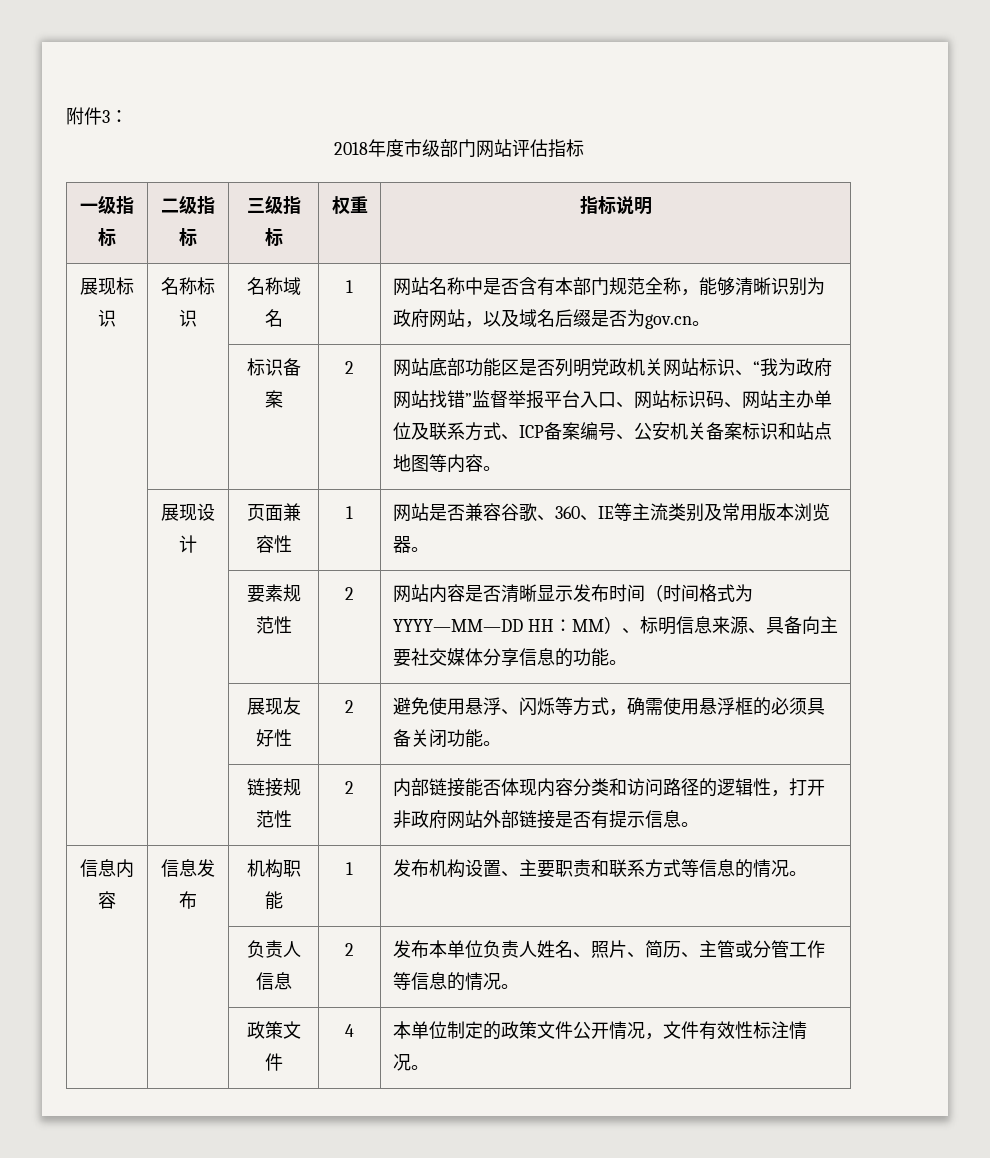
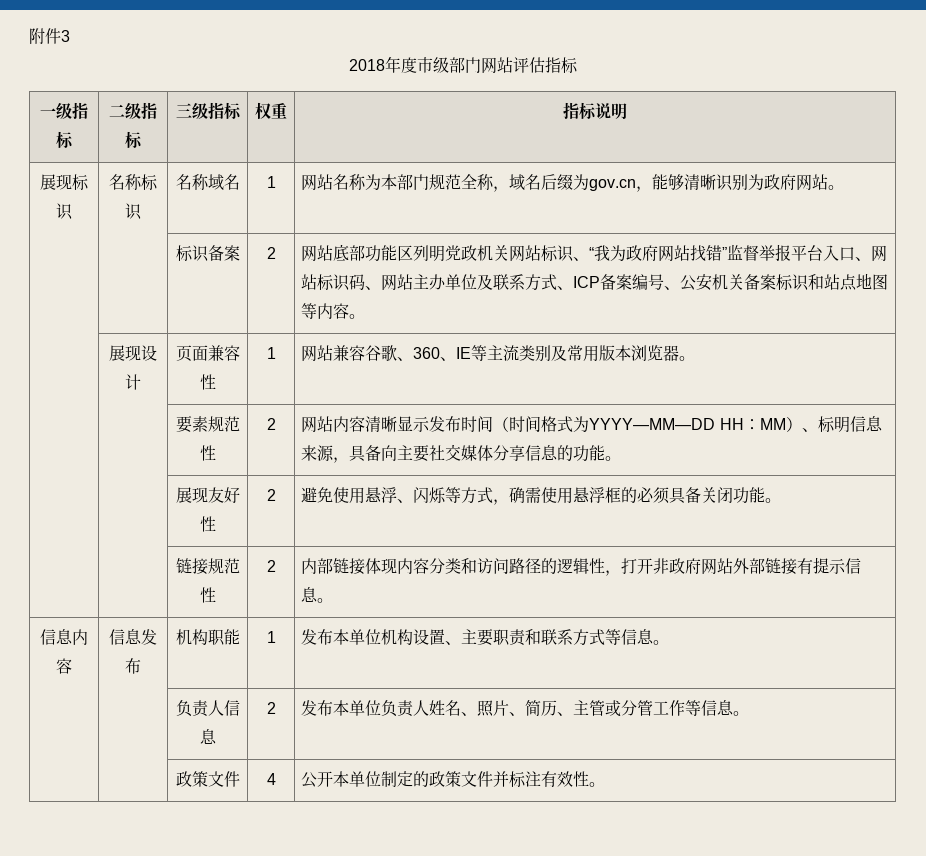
[110,110,128,123] ： -> (70, 36) none
[464,277,555,296] 中是否含有 -> [365,174,382,190] 为
(699, 292) none -> [509,174,653,192] 域名后缀为gov.cn，
[464,309,692,329] ，以及域名后缀是否为gov.cn -> (829, 182) none
[518,359,555,376] 是否 -> (414, 253) none
[428,504,465,521] 是否 -> (334, 353) none
[464,585,501,602] 是否 -> (366, 424) none
[747,628,766,634] 、 -> [333,457,350,463] ，
[464,778,501,797] 能否 -> (366, 566) none
[554,811,591,828] 是否 -> (798, 566) none
(429, 868) none -> [333,629,382,645] 本单位
[734,859,789,878] 的情况 -> (655, 636) none
[446,972,501,991] 的情况 -> (735, 707) none
(354, 1030) none -> [301,771,334,788] 公开
[572,1021,807,1040] [392,1054,411,1071] 公开情况，文件有效性标注情况 -> [493,771,590,788] 并标注有效性

